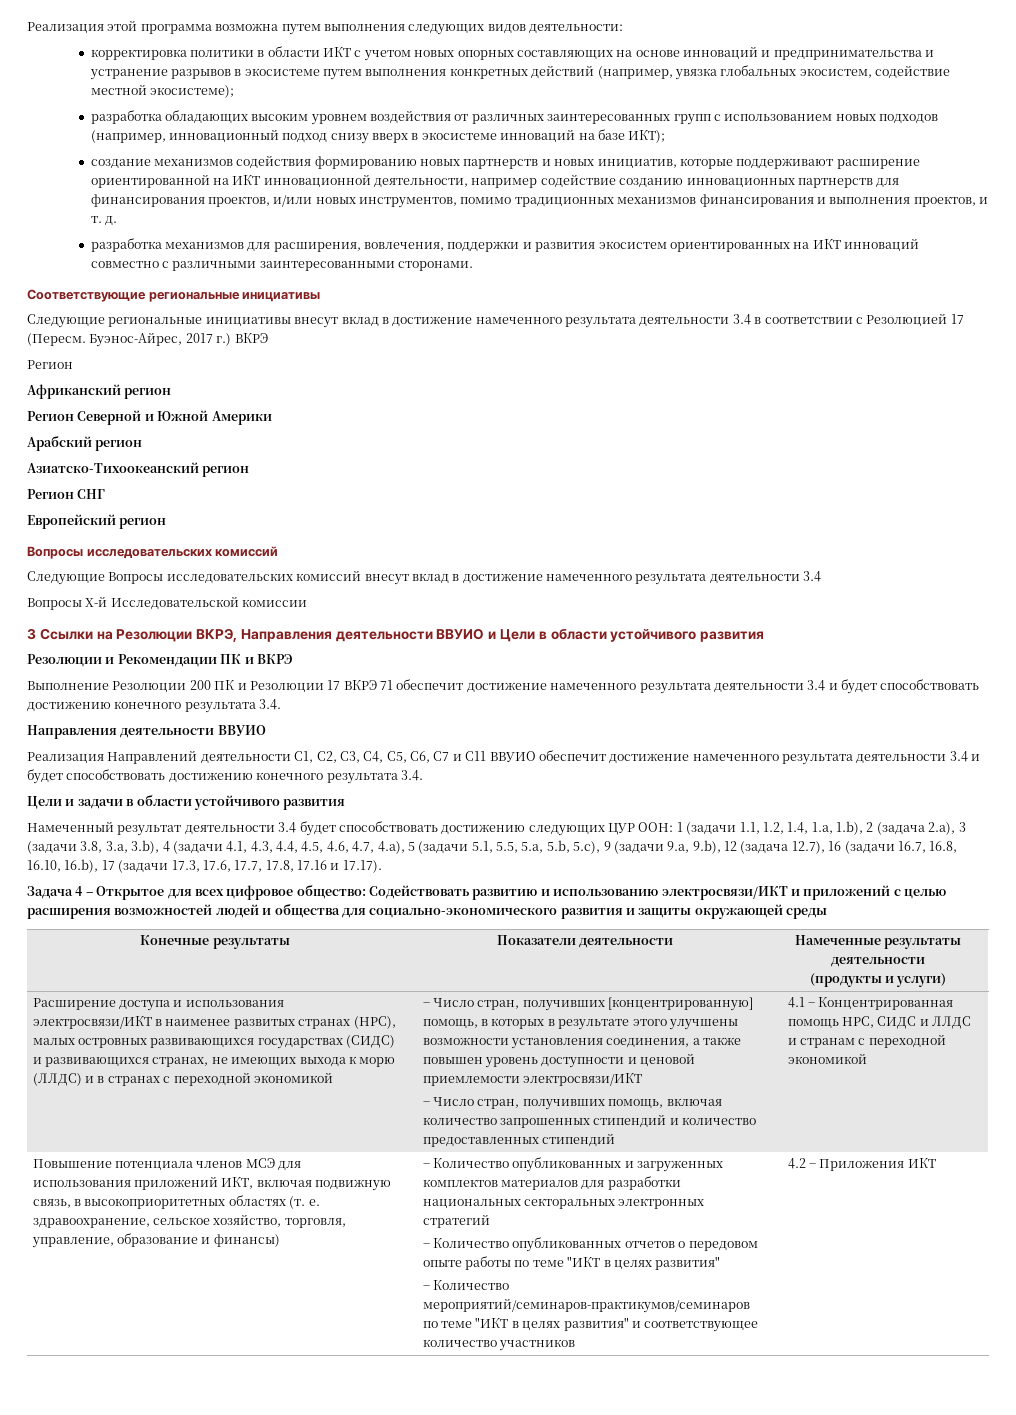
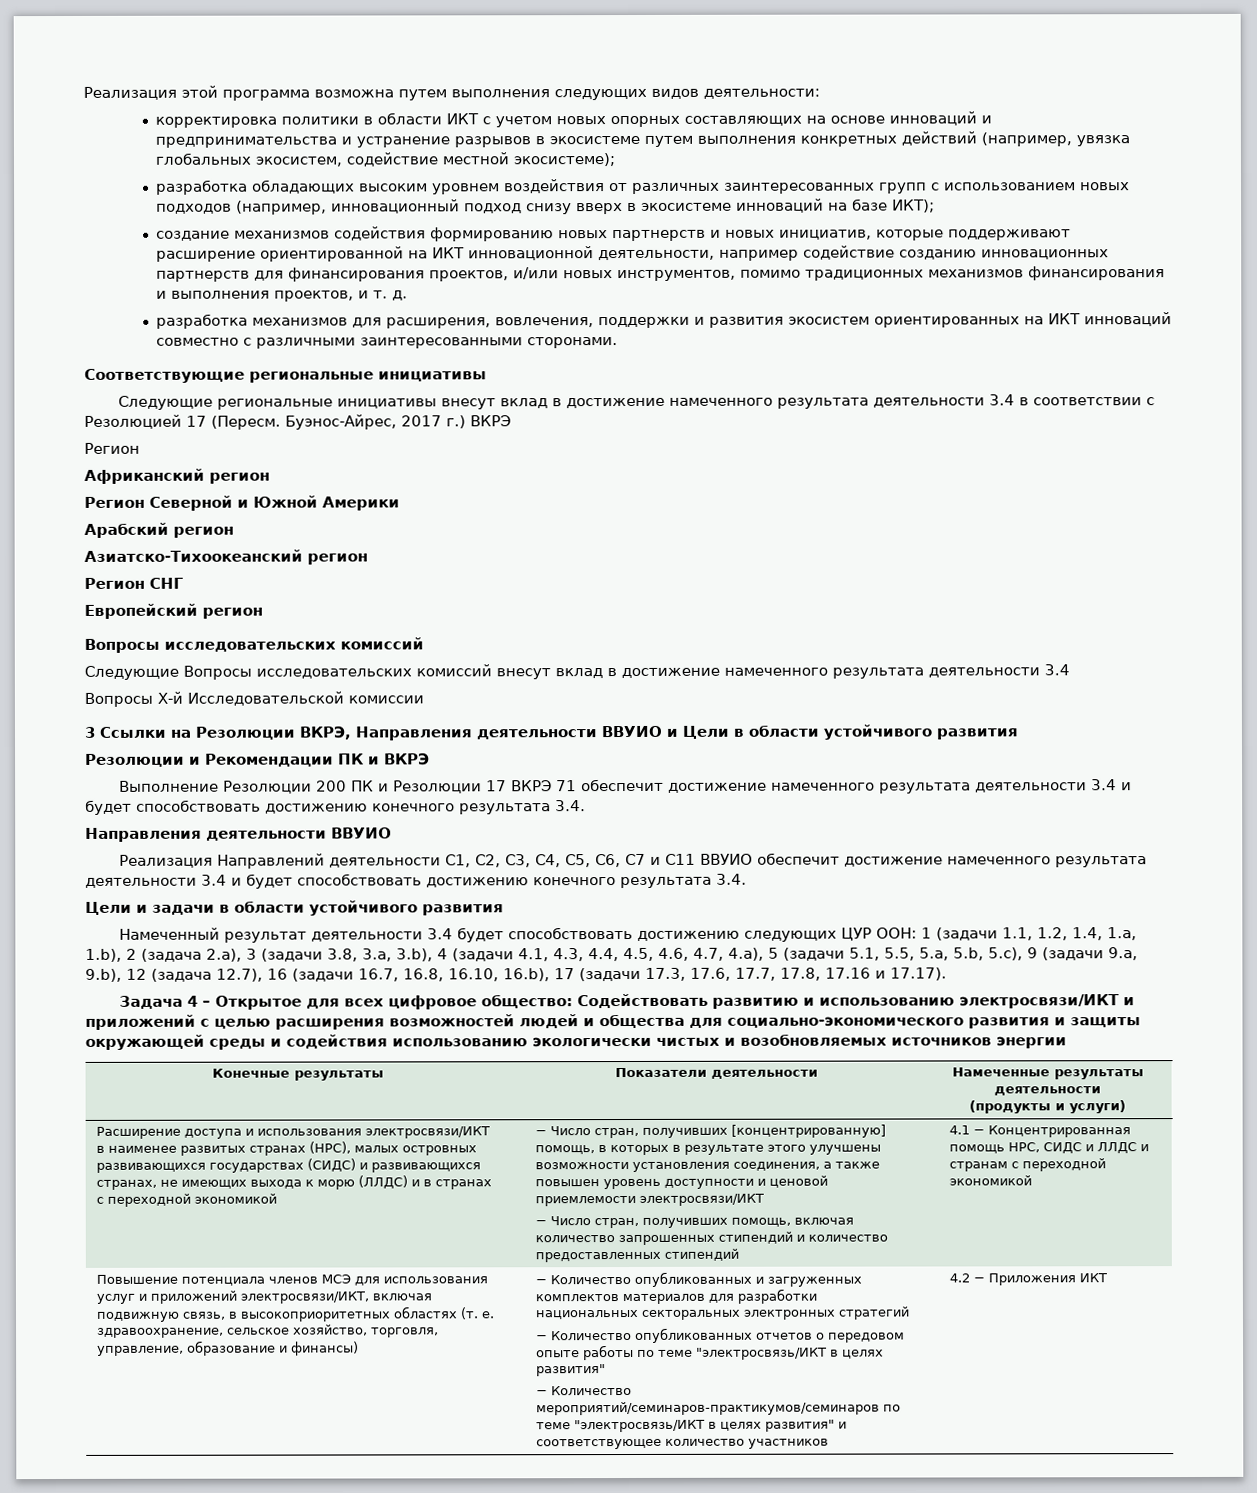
(828, 913) none -> [270,1033,1067,1049] и содействия использованию экологически чистых и возобновляемых источников энергии
[134,1176,254,1190] приложений ИКТ, -> [95,1290,369,1304] услуг и приложений электросвязи/ИКТ,
[567,1256,601,1267] "ИКТ -> [696,1347,828,1360] "электросвязь/ИКТ
[475,1317,509,1328] "ИКТ -> [574,1419,706,1433] "электросвязь/ИКТ

